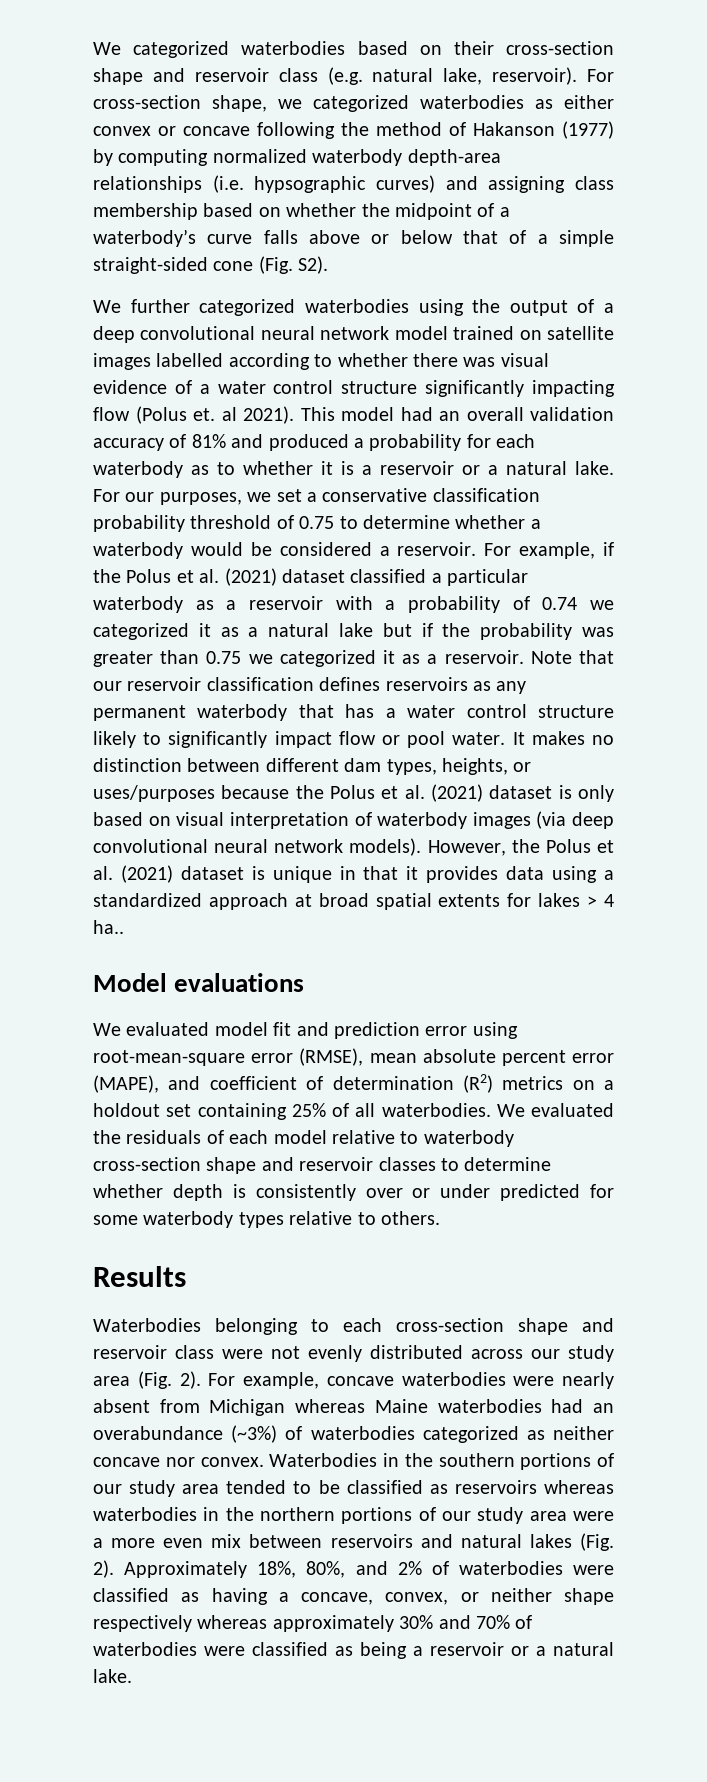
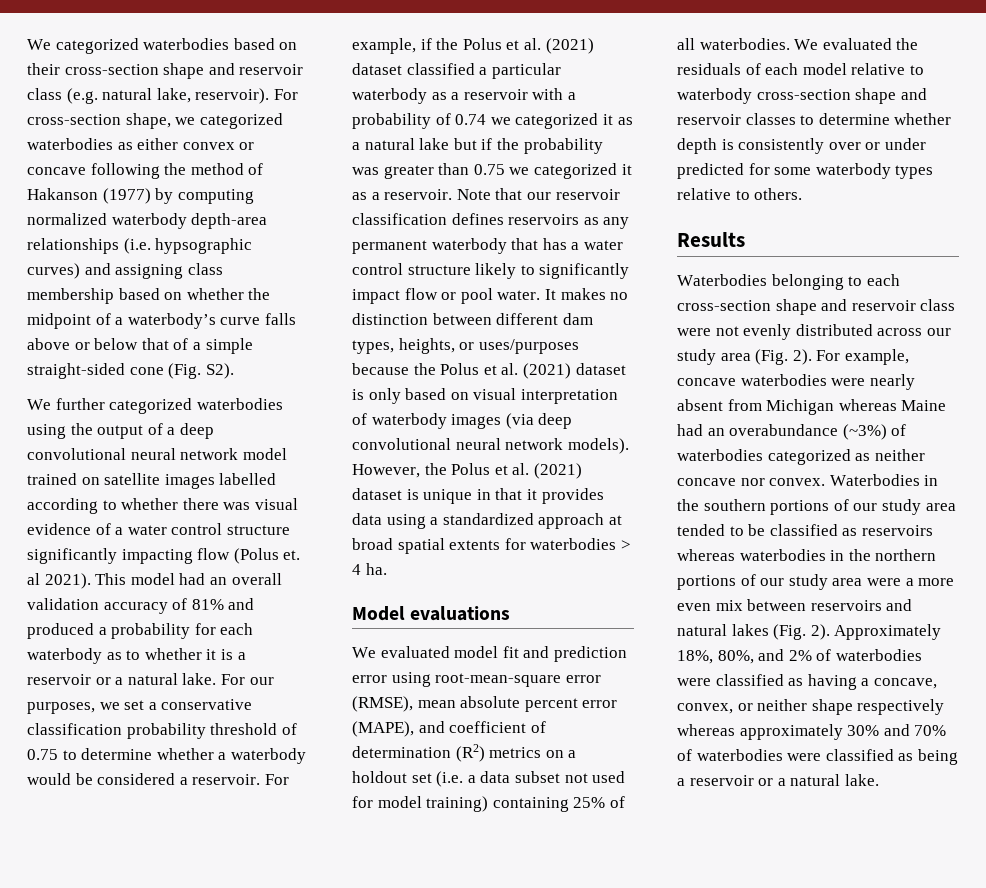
[538,893,581,907] lakes -> [530,538,617,550] waterbodies
[93,920,124,934] ha.. -> [365,563,387,575] ha.
(192, 1110) none -> [436,771,626,787] [352,796,489,812] (i.e. a data subset not used for model training)
[437,1399,542,1413] waterbodies -> (947, 405) none

